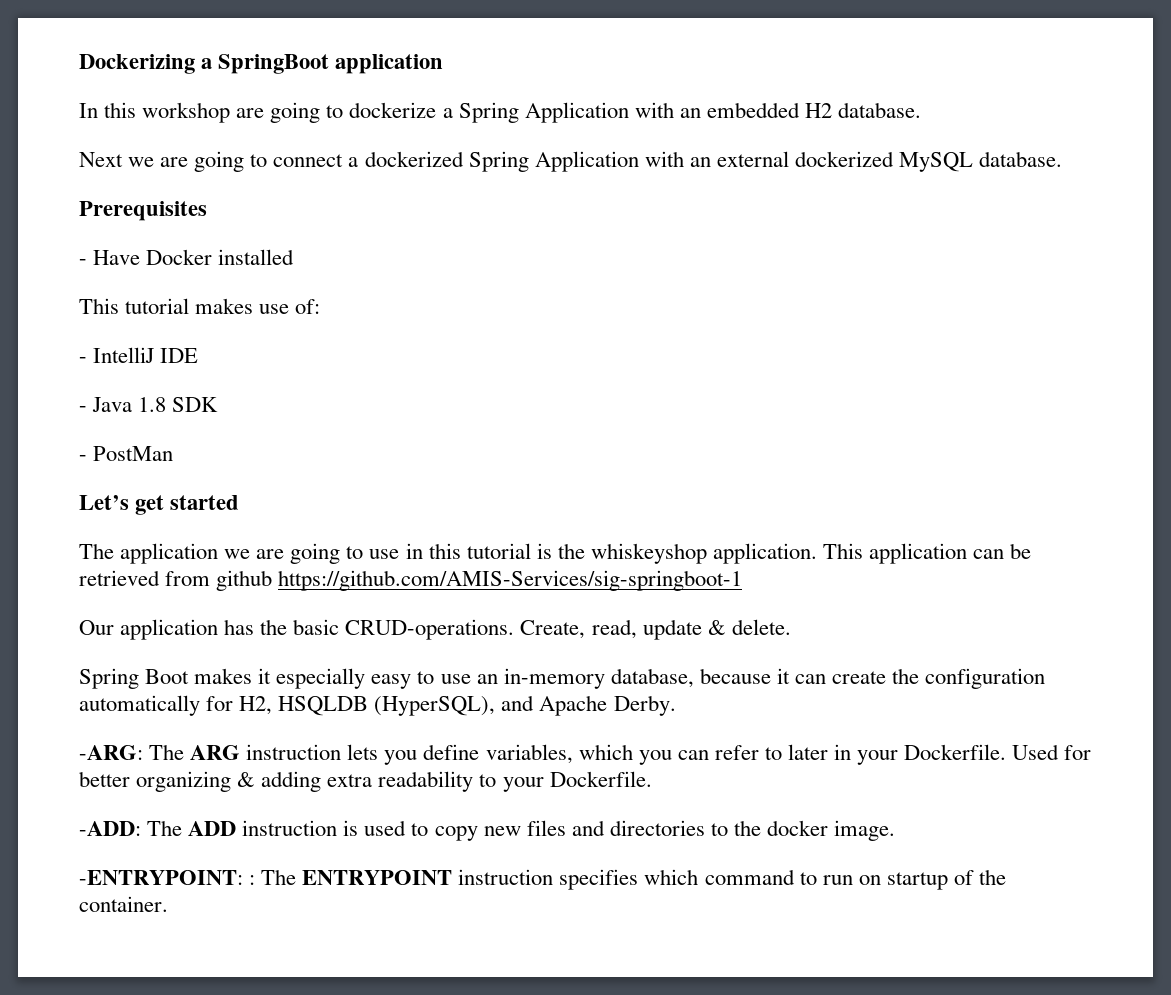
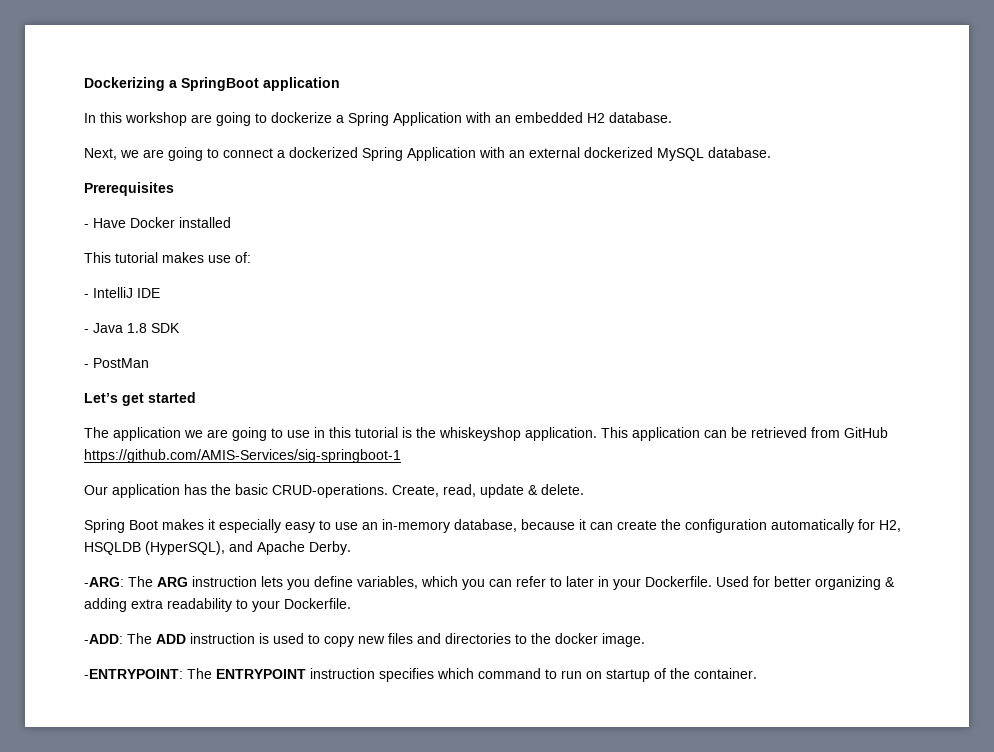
[79,152,123,167] Next -> [84,148,117,160] Next,
[216,570,273,591] github -> [844,427,888,438] GitHub
[249,875,256,885] : -> (183, 674) none

